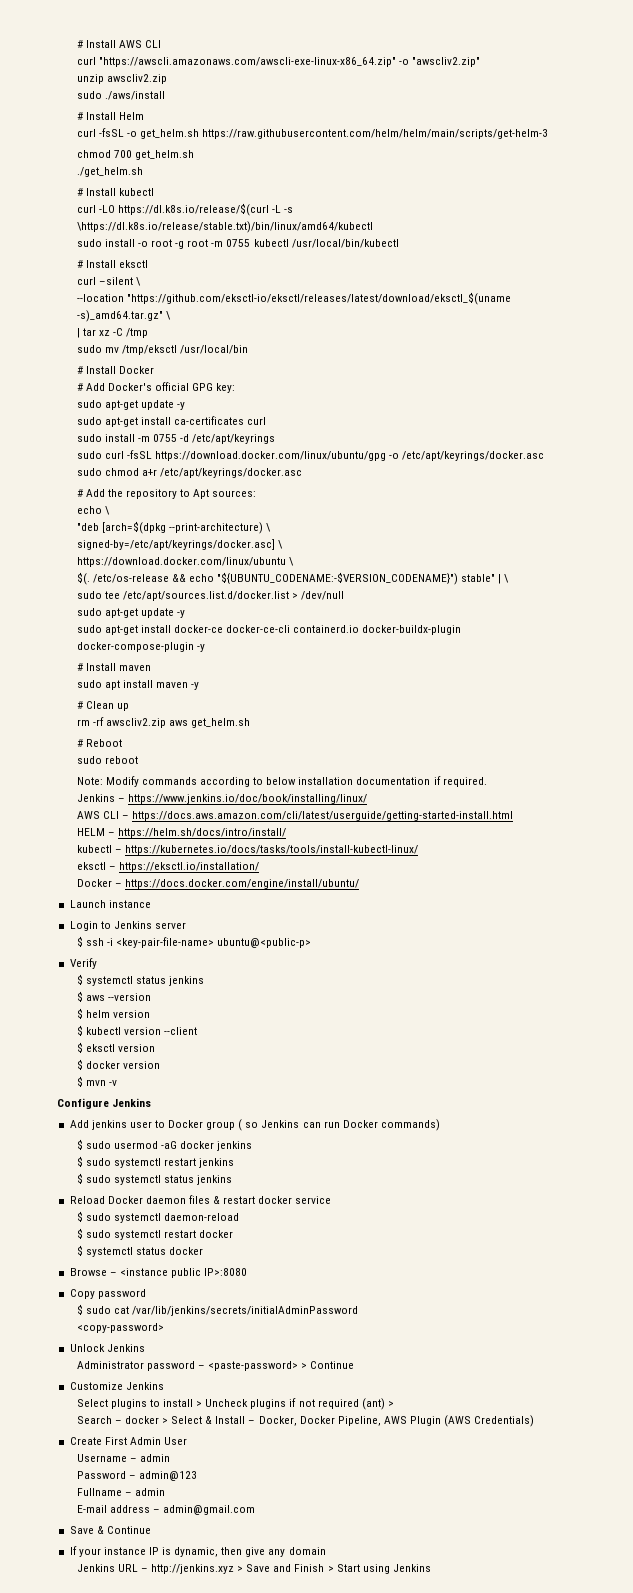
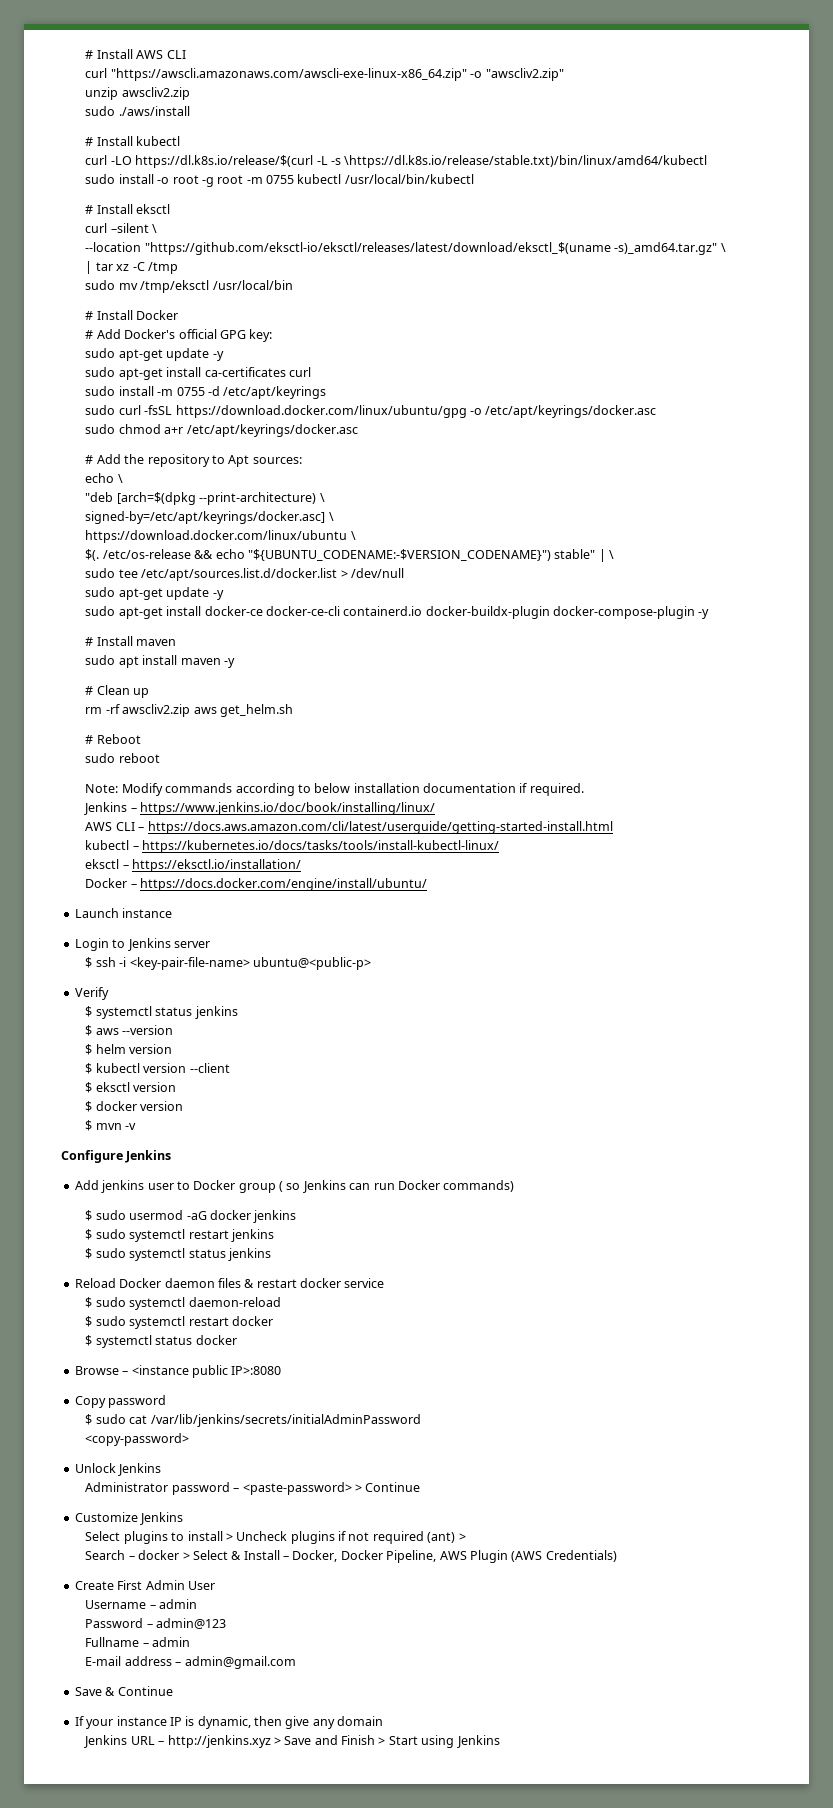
[76,112,144,120] [76,128,549,139] [76,150,194,160] [76,167,143,177] // # Install Helm // curl -fsSL -o get_helm.sh https://raw.githubusercontent.com/helm/helm/main/scripts/get-helm-3 // chmod 700 get_helm.sh // ./get_helm.sh -> (190, 111) none
[76,828,286,838] // HELM – https://helm.sh/docs/intro/install/ -> (613, 827) none

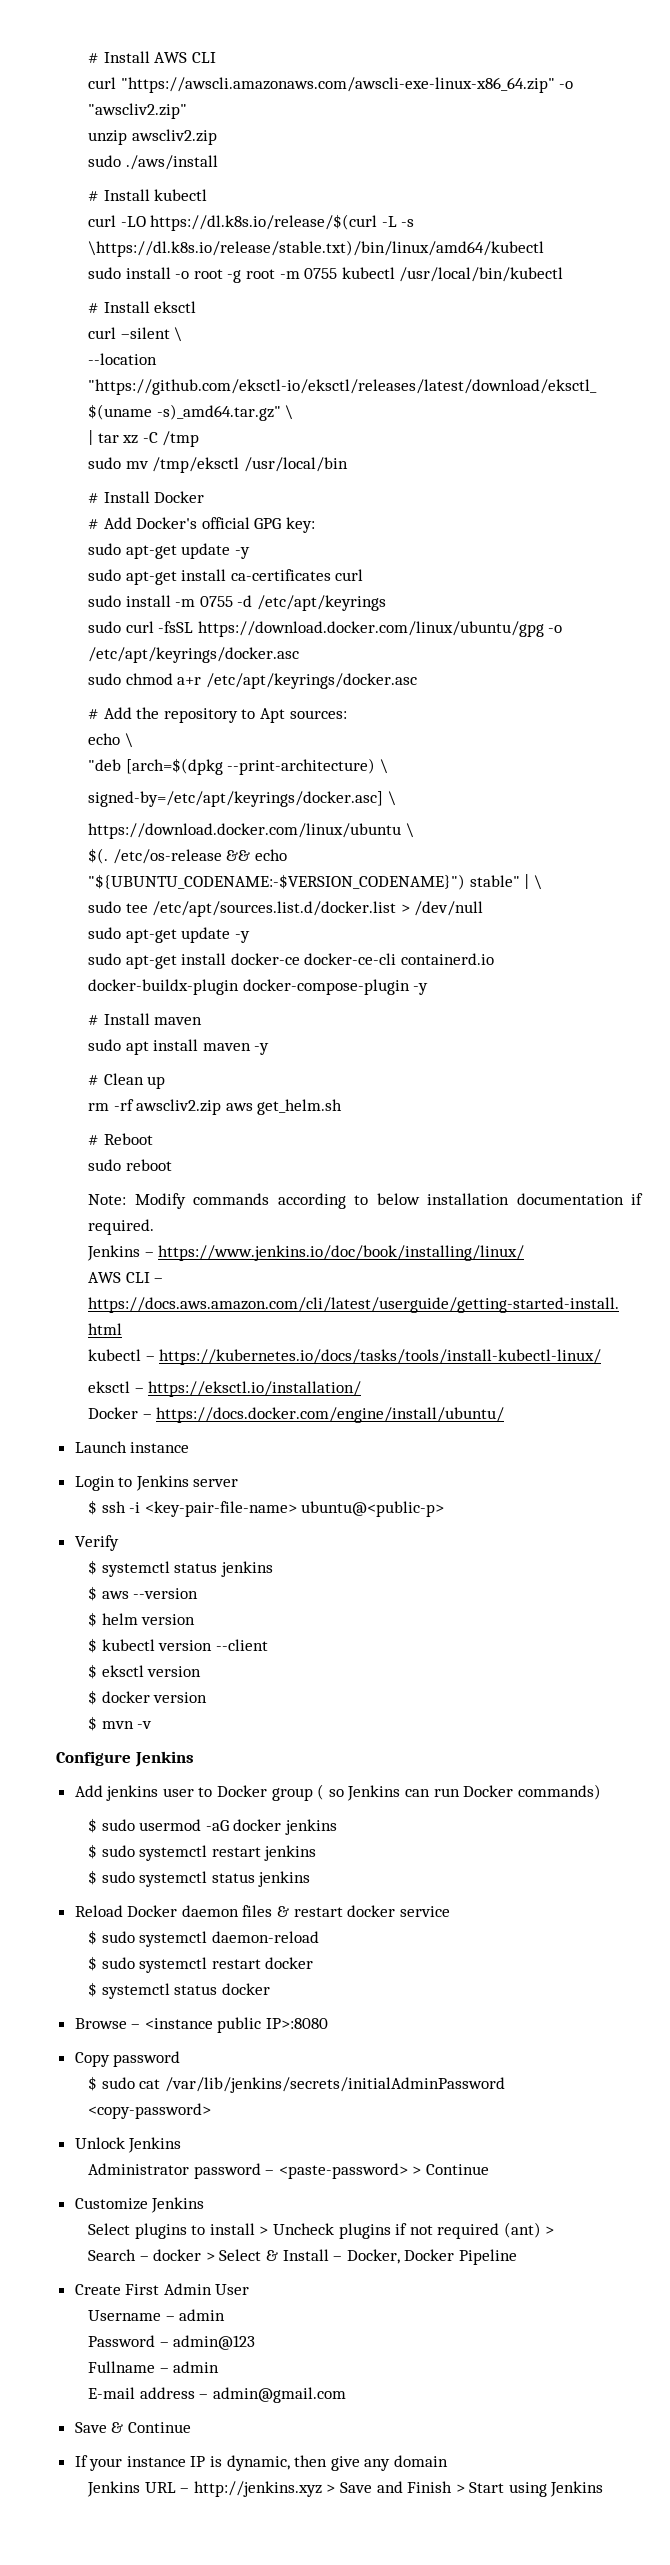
[386,1550,617,1563] Pipeline, AWS Plugin (AWS Credentials) -> [458,2249,517,2265] Pipeline

